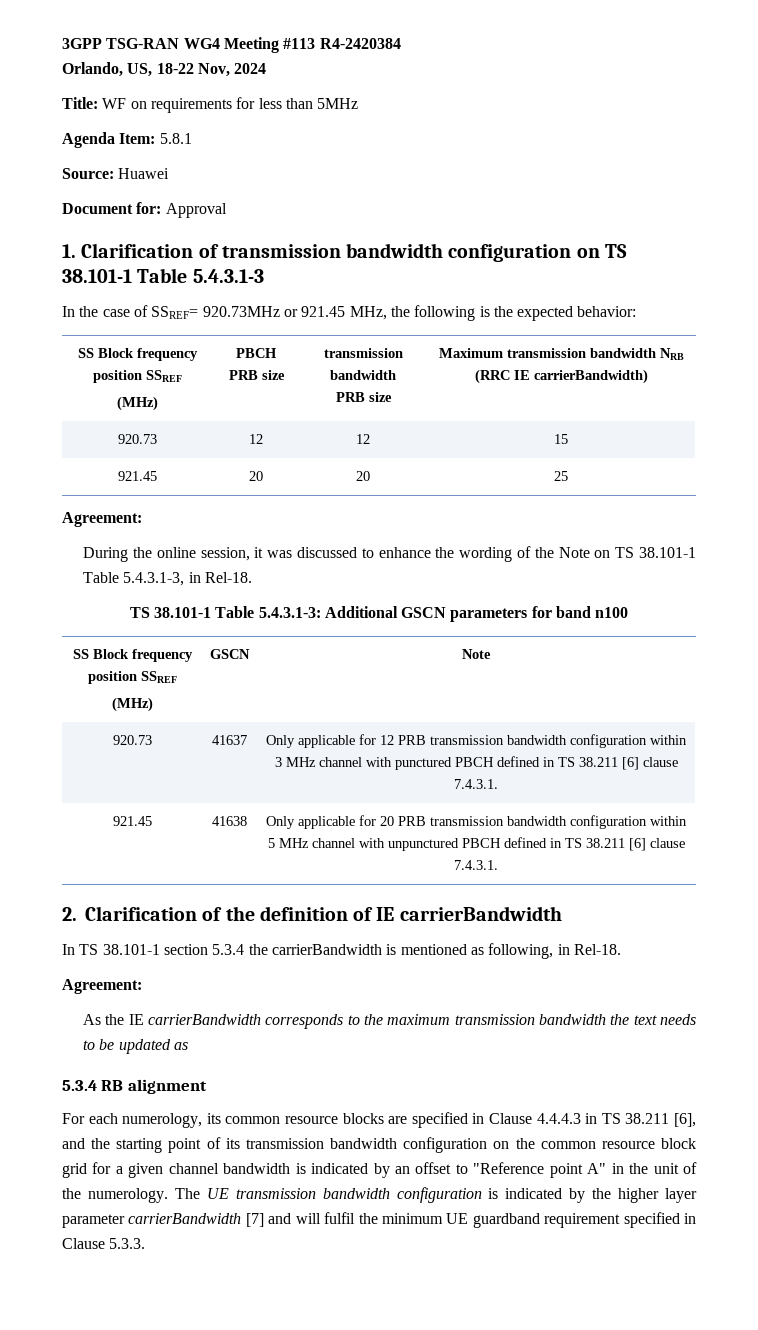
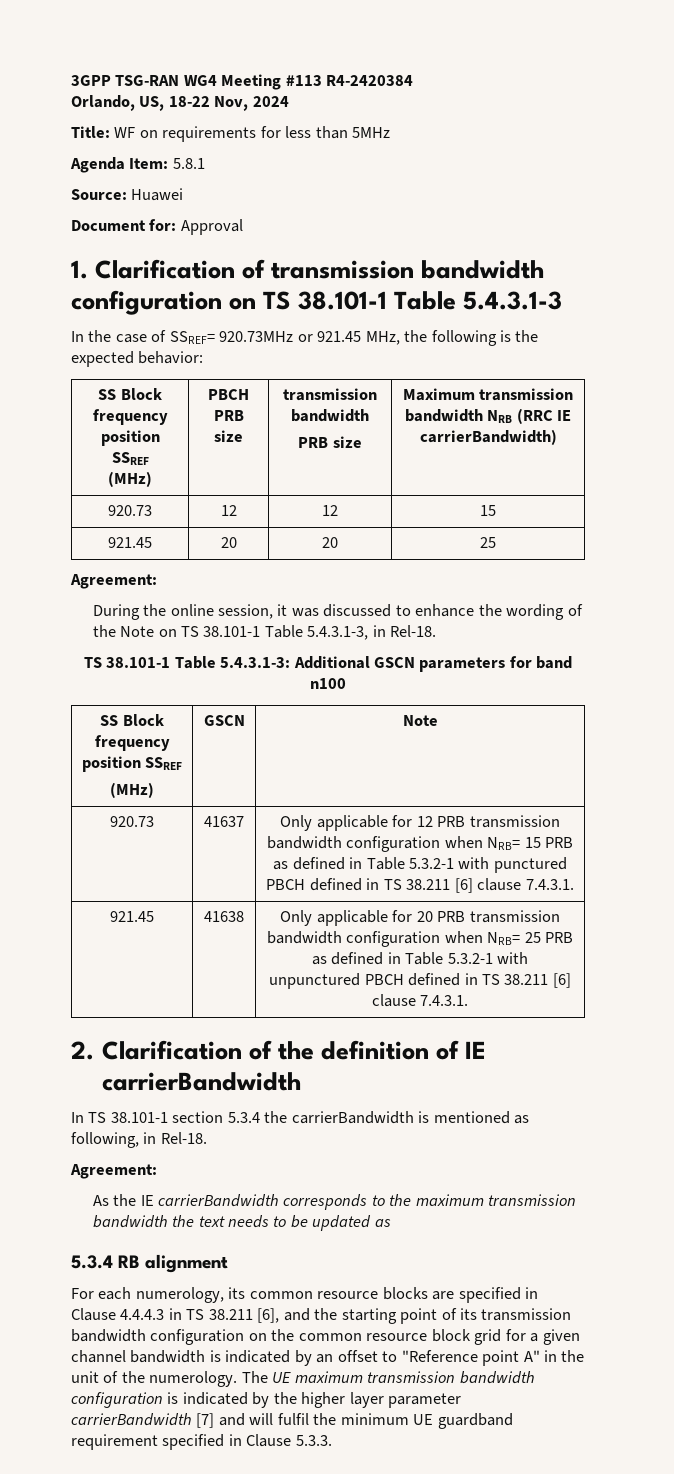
[650,735,687,745] [274,757,362,767] within 3 MHz channel -> [444,836,574,850] [273,857,454,870] when NRB= 15 PRB as defined in Table 5.3.2-1
[650,816,687,826] [267,838,355,848] within 5 MHz channel -> [444,931,574,945] [311,952,493,965] when NRB= 25 PRB as defined in Table 5.3.2-1
(229, 1193) none -> [294,1371,363,1383] maximum

